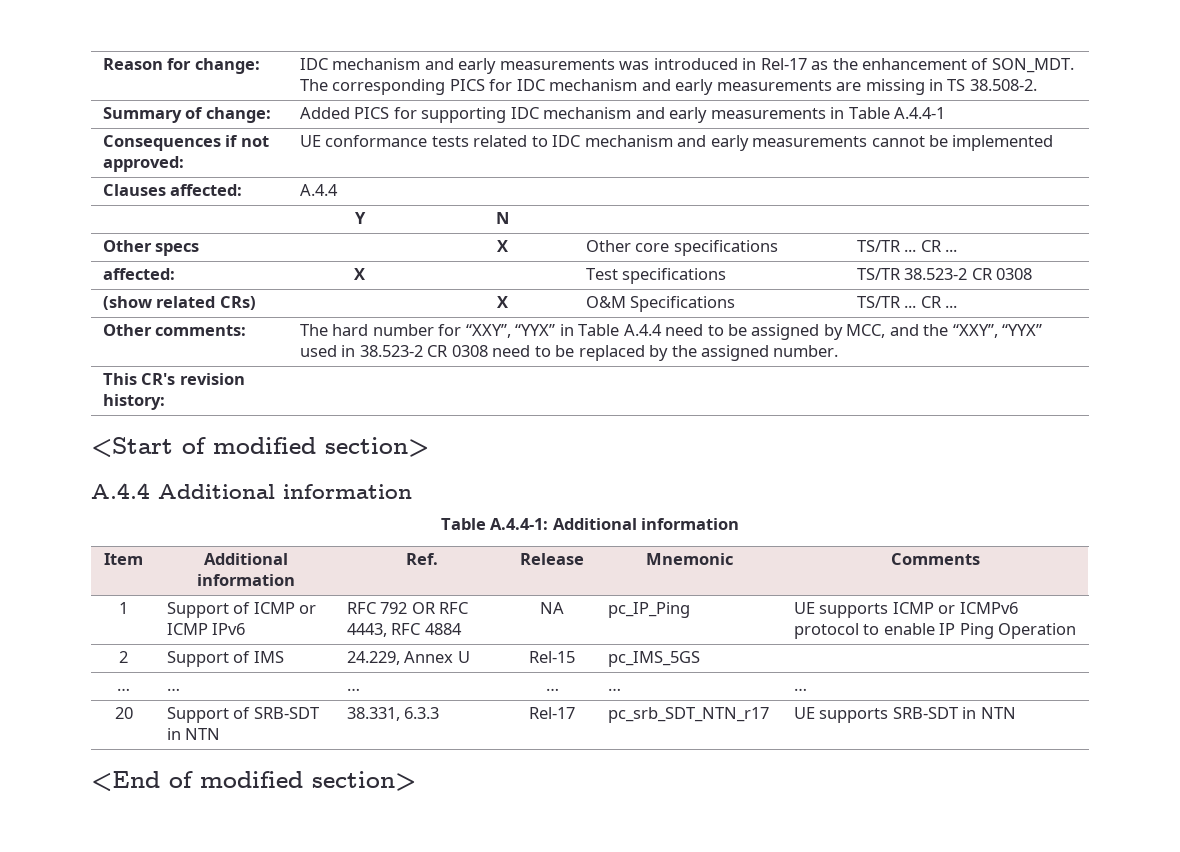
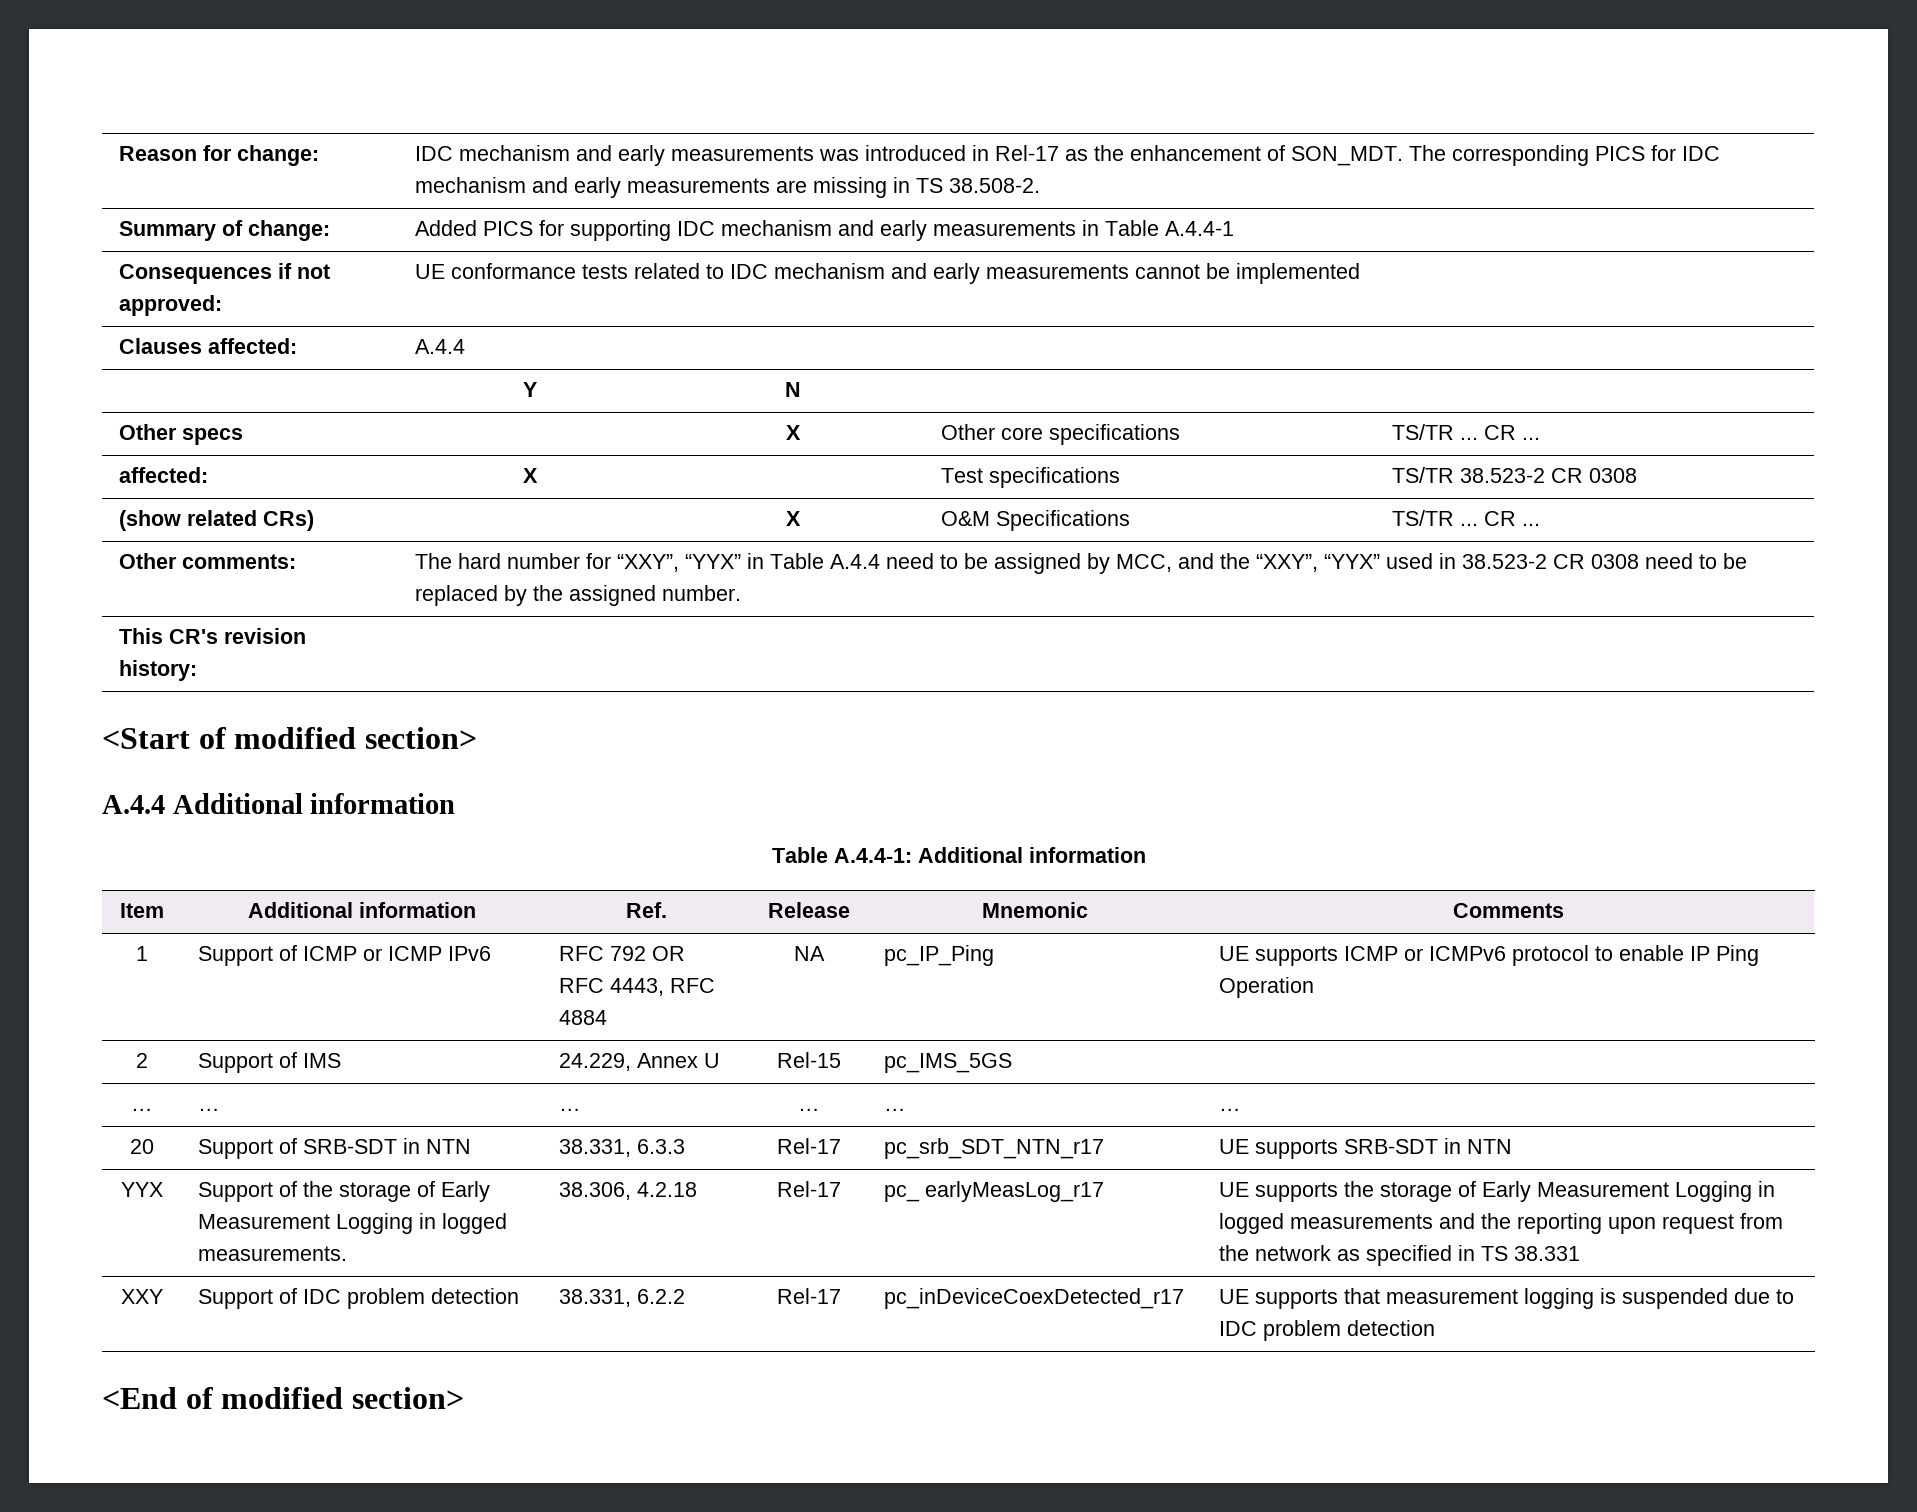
(1016, 713) none -> [121,1182,163,1197] [198,1181,491,1202] [198,1213,508,1234] [198,1246,348,1261] [559,1182,698,1200] [777,1181,841,1197] [884,1181,1105,1202] [1219,1181,1776,1202] [1219,1213,1784,1234] [1219,1245,1581,1266] [121,1289,163,1304] [198,1288,520,1309] [559,1289,686,1307] [777,1288,841,1304] [884,1288,1185,1309] [1219,1288,1795,1309] [1219,1320,1436,1341] // YYX | Support of the storage of Early Measurement Logging in logged measurements. | 38.306, 4.2.18 | Rel-17 | pc_ earlyMeasLog_r17 | UE supports the storage of Early Measurement Logging in logged measurements and the reporting upon request from the network as specified in TS 38.331 // XXY | Support of IDC problem detection | 38.331, 6.2.2 | Rel-17 | pc_inDeviceCoexDetected_r17 | UE supports that measurement logging is suspended due to IDC problem detection

